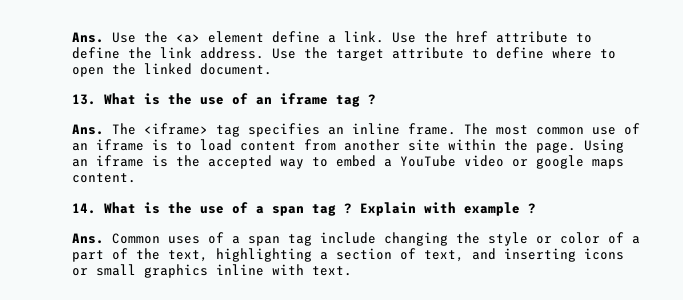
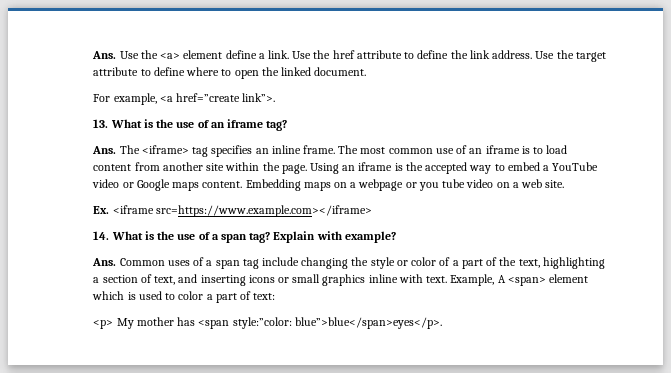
(272, 69) none -> [93,93,276,105] // For example, <a href=”create link”>.
[335,94,376,107] tag ? -> [266,120,288,131] tag?
[535,155,584,169] google -> [136,179,170,191] Google
(136, 178) none -> [245,179,565,191] [93,205,372,217] Embedding maps on a webpage or you tube video on a web site. // Ex. <iframe src=https://www.example.com></iframe>
[311,202,536,216] tag ? Explain with example ? -> [249,231,396,243] tag? Explain with example?
(352, 271) none -> [450,274,589,286] [92,291,276,303] [93,317,442,329] Example, A <span> element which is used to color a part of text: // <p> My mother has <span style:”color: blue”>blue</span>eyes</p>.

